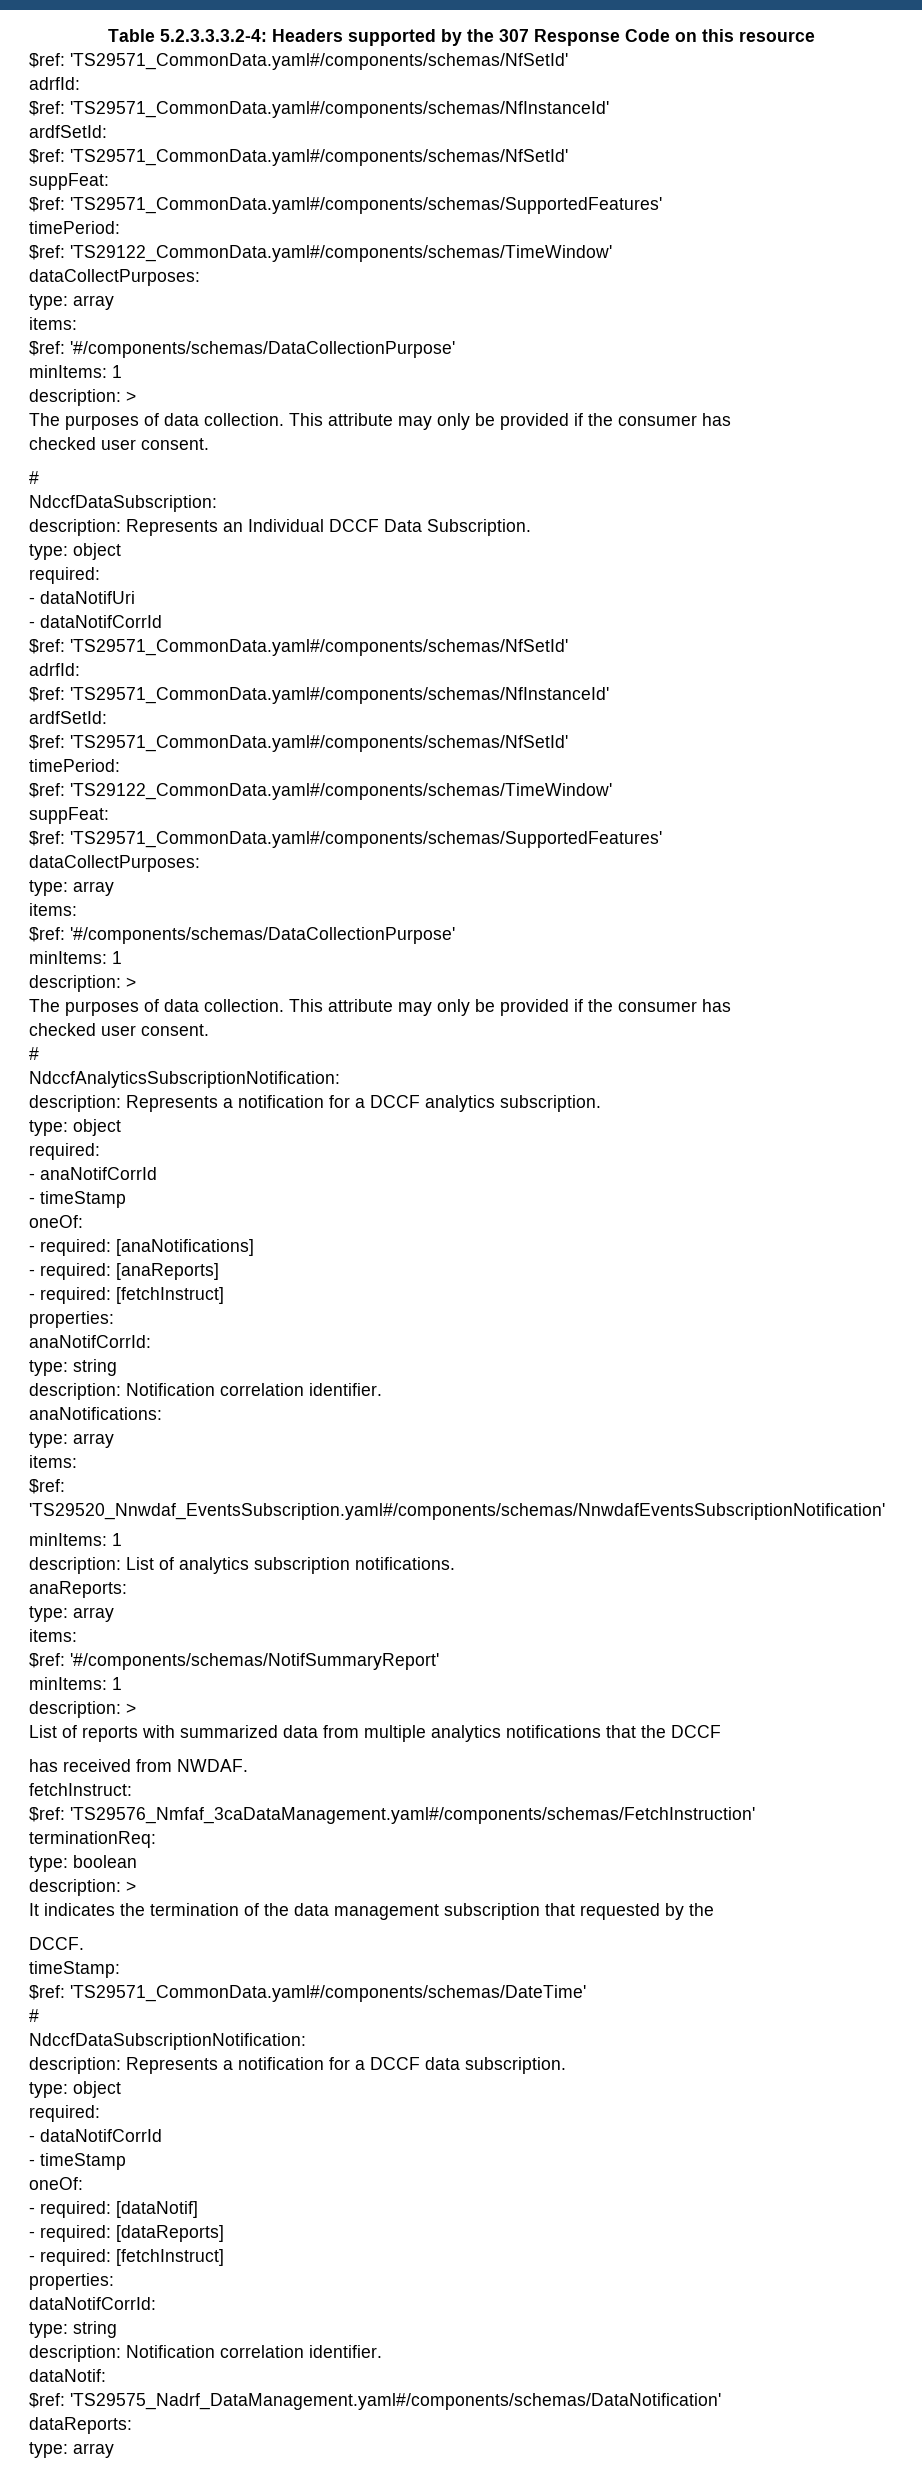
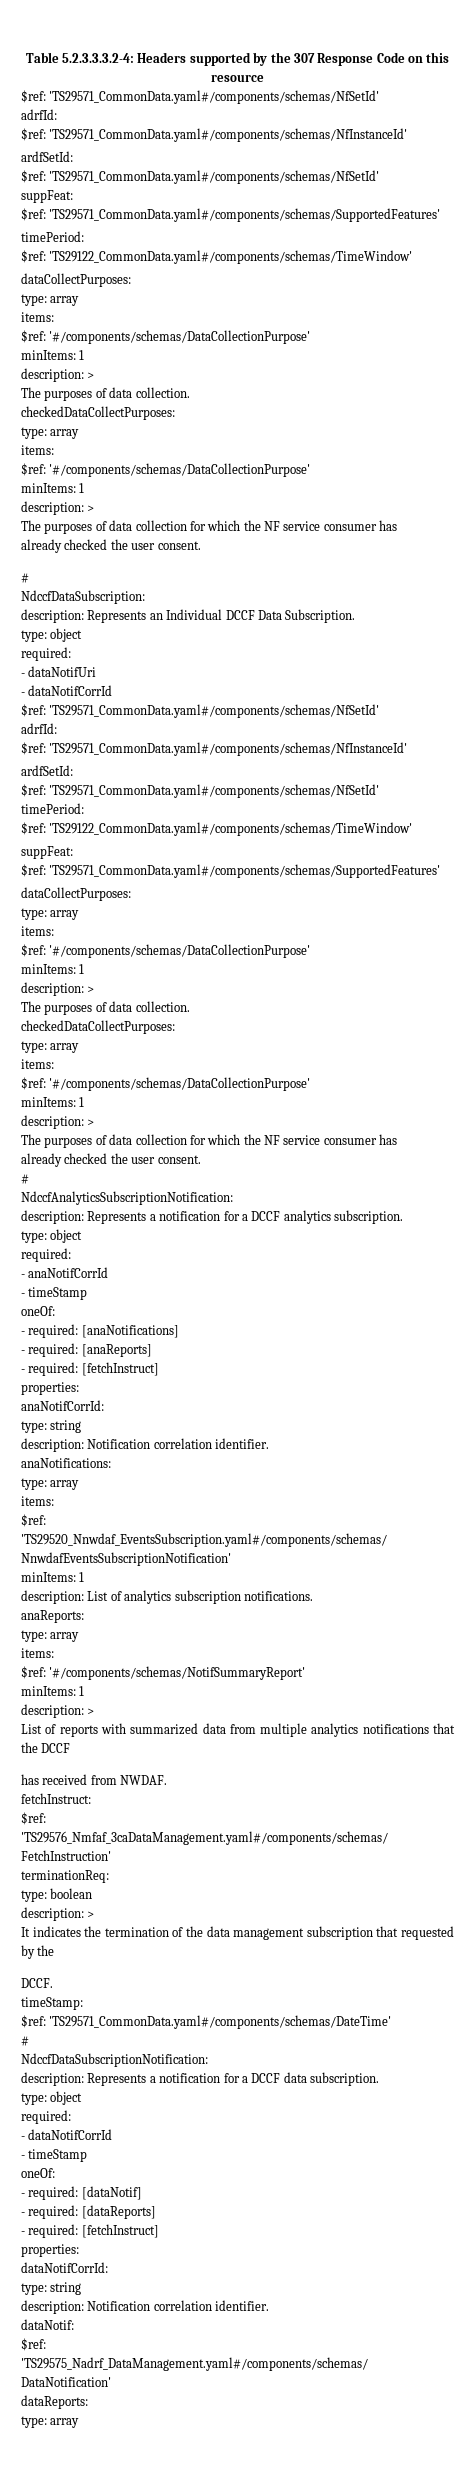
[289,413,731,430] [29,437,96,450] This attribute may only be provided if the consumer has // checked -> [21,406,175,420] [21,427,80,439] [21,445,54,455] [21,463,311,477] [21,483,85,493] [21,501,95,515] [21,520,398,534] [21,539,128,553] // checkedDataCollectPurposes: // type: array // items: // $ref: '#/components/schemas/DataCollectionPurpose' // minItems: 1 // description: > // The purposes of data collection for which the NF service consumer has // already checked the
[289,999,731,1016] [29,1023,96,1036] This attribute may only be provided if the consumer has // checked -> [21,1020,175,1034] [21,1041,80,1053] [21,1059,54,1069] [21,1077,311,1091] [21,1097,85,1107] [21,1115,95,1129] [21,1134,398,1148] [21,1153,128,1167] // checkedDataCollectPurposes: // type: array // items: // $ref: '#/components/schemas/DataCollectionPurpose' // minItems: 1 // description: > // The purposes of data collection for which the NF service consumer has // already checked the

